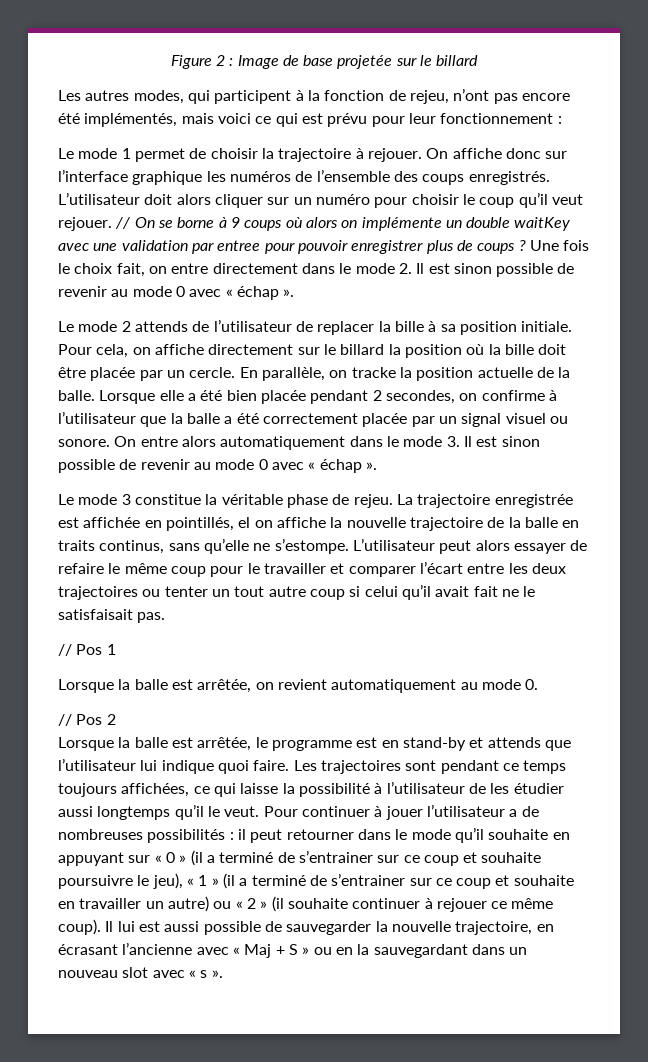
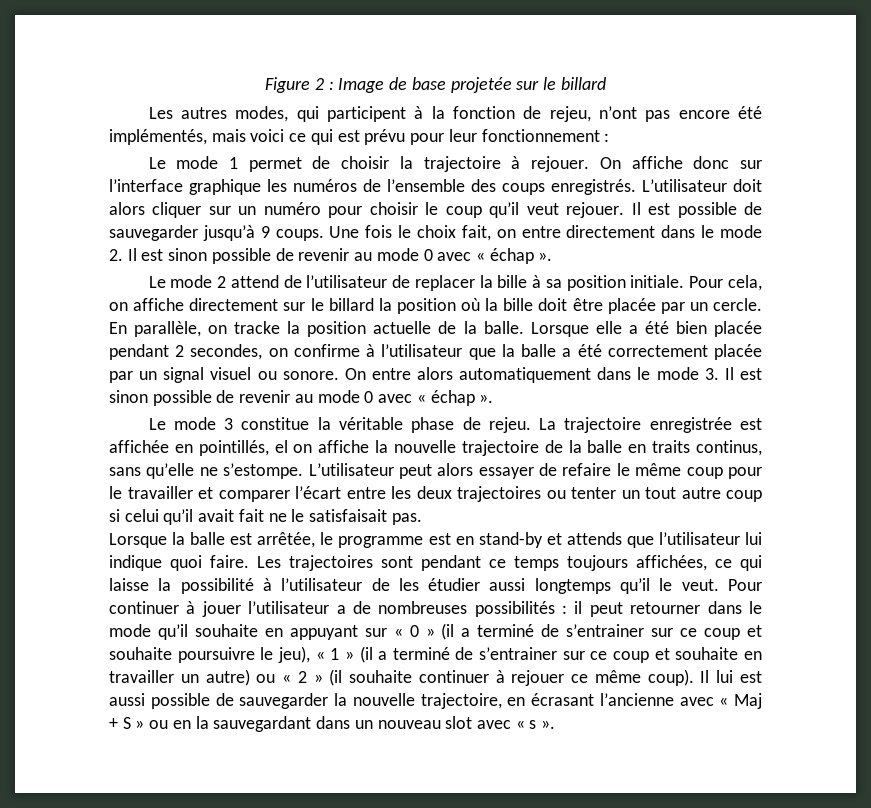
[115,217,571,231] [58,240,526,254] // On se borne à 9 coups où alors on implémente un double waitKey avec une validation par entree pour pouvoir enregistrer plus de coups ? -> [631,202,762,218] [109,225,324,241] Il est possible de sauvegarder jusqu’à 9 coups.
[134,321,188,332] attends -> [230,275,279,288] attend
[58,644,116,656] [58,679,539,693] [58,714,116,726] // // Pos 1 // Lorsque la balle est arrêtée, on revient automatiquement au mode 0. // // Pos 2 -> (422, 519) none

